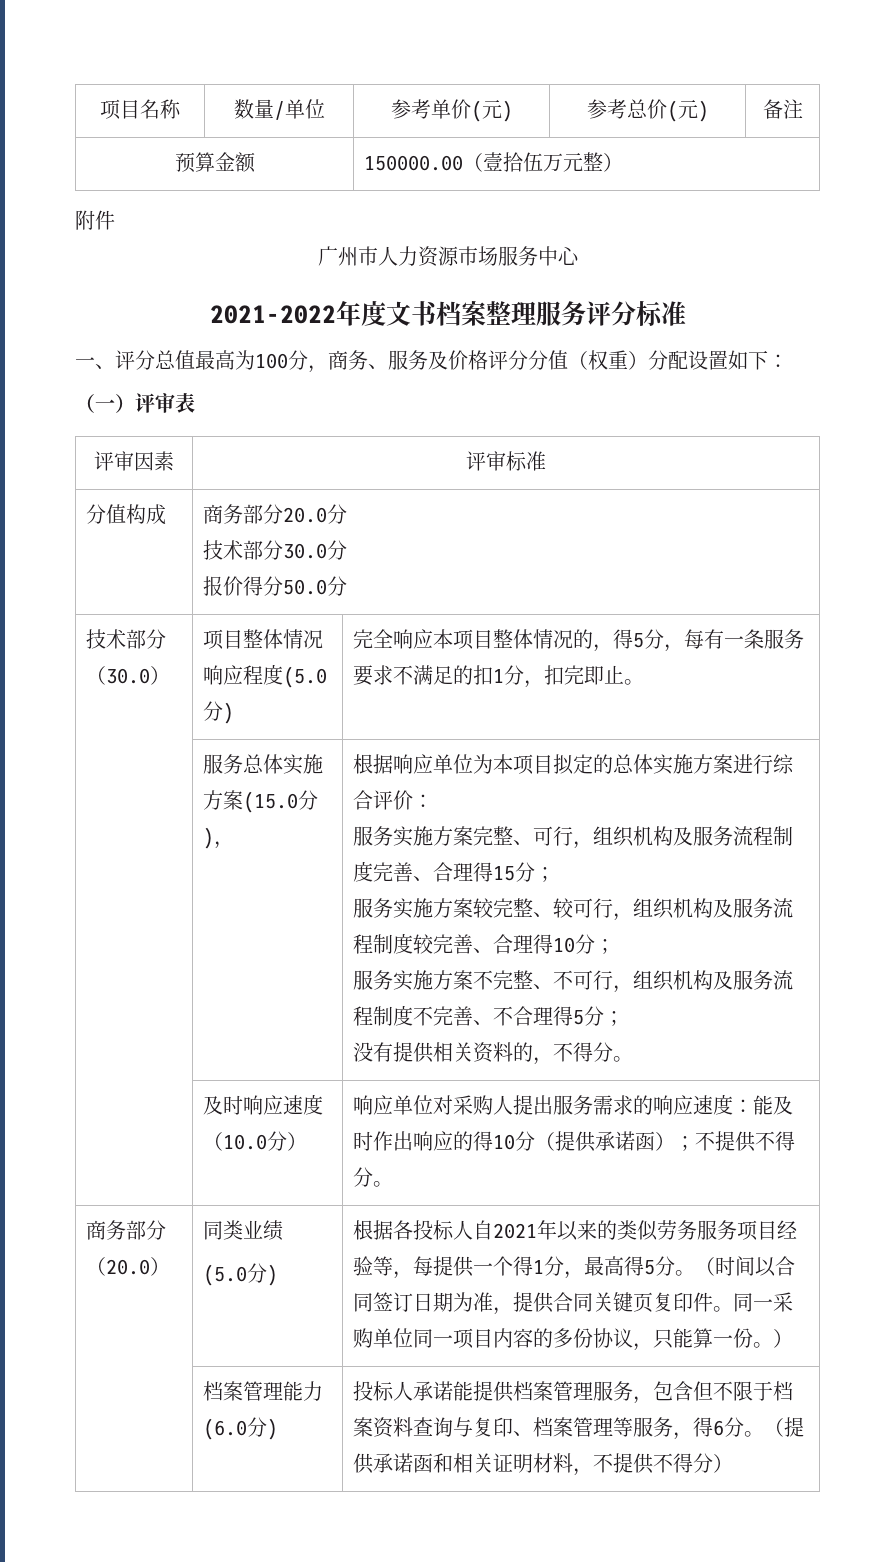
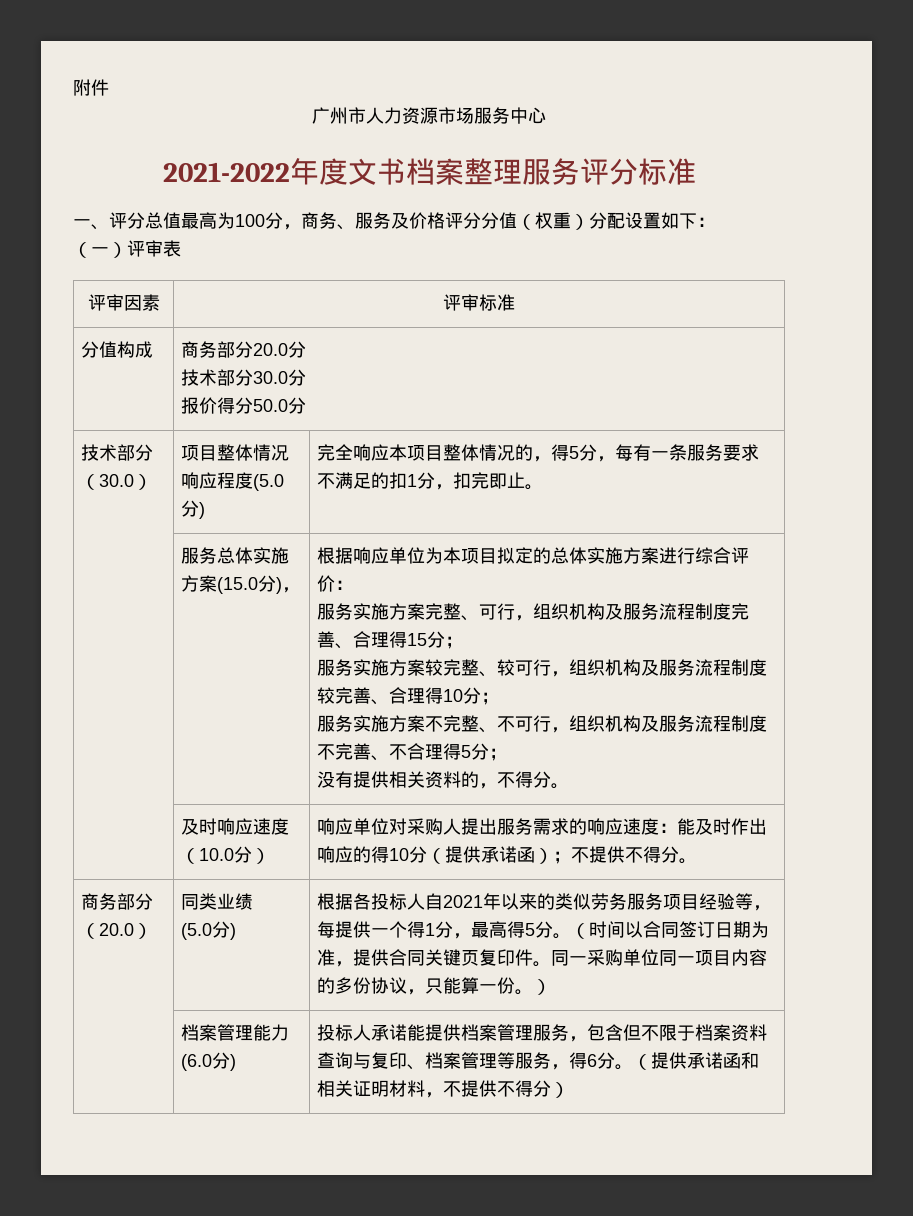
[100,99,181,120] [233,99,325,120] [390,99,513,122] [586,99,709,122] [762,99,803,119] [174,152,256,173] [364,152,624,172] 项目名称 | 数量/单位 | 参考单价(元) | 参考总价(元) | 备注 // 预算金额 | 150000.00（壹拾伍万元整） // -> (73, 87) none

